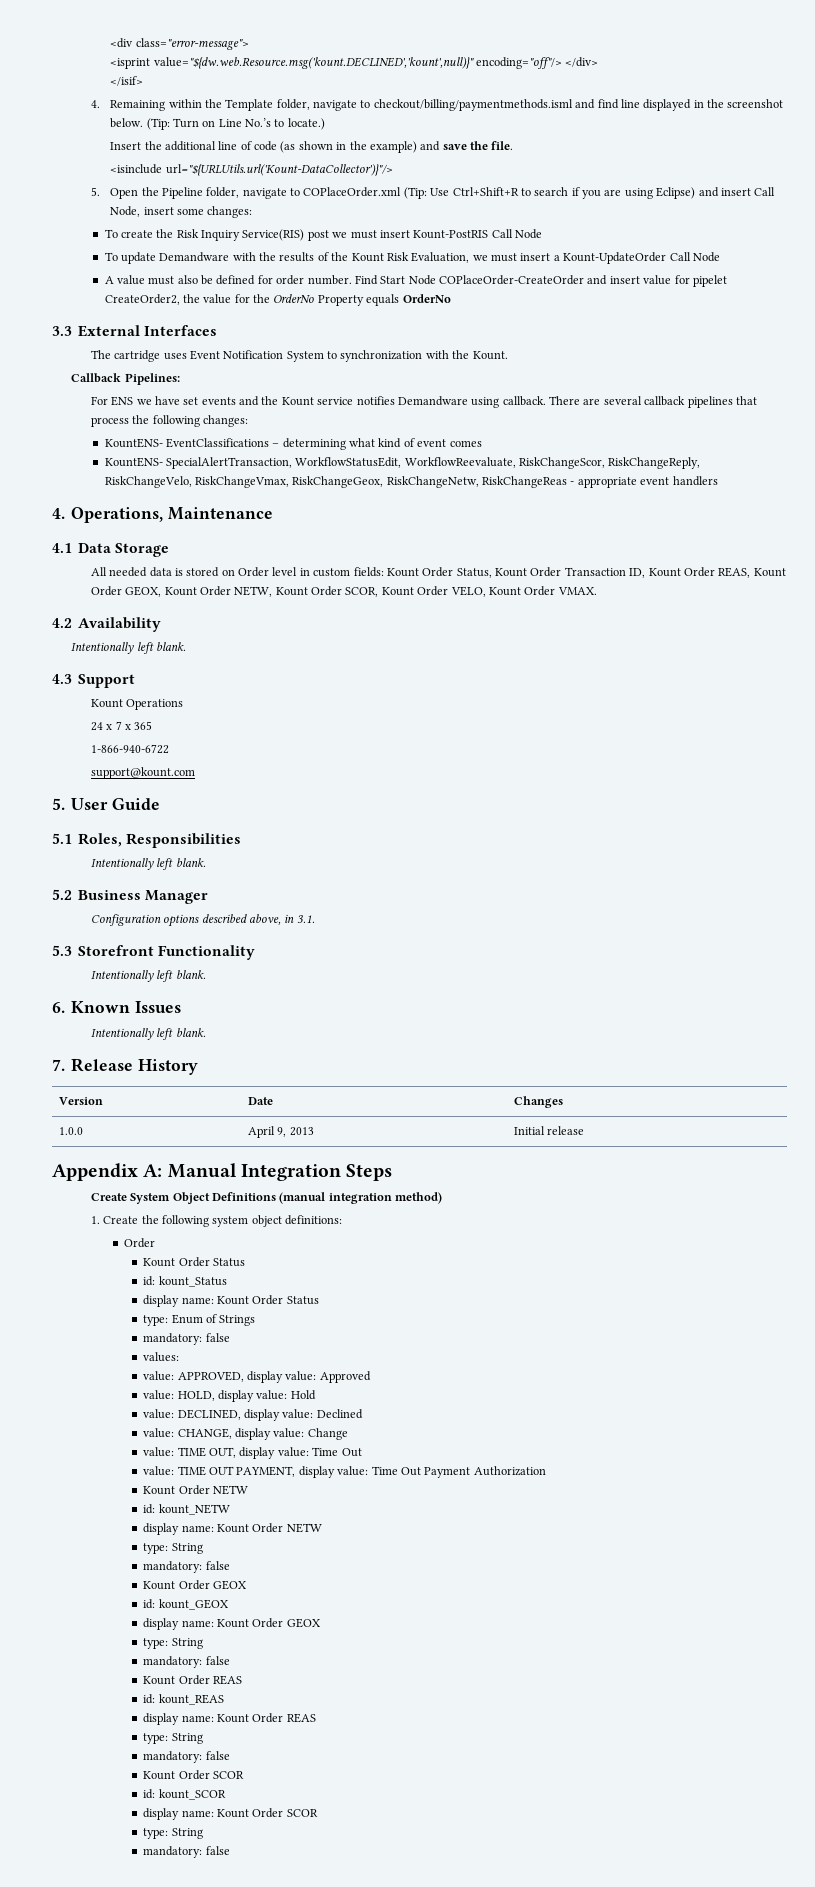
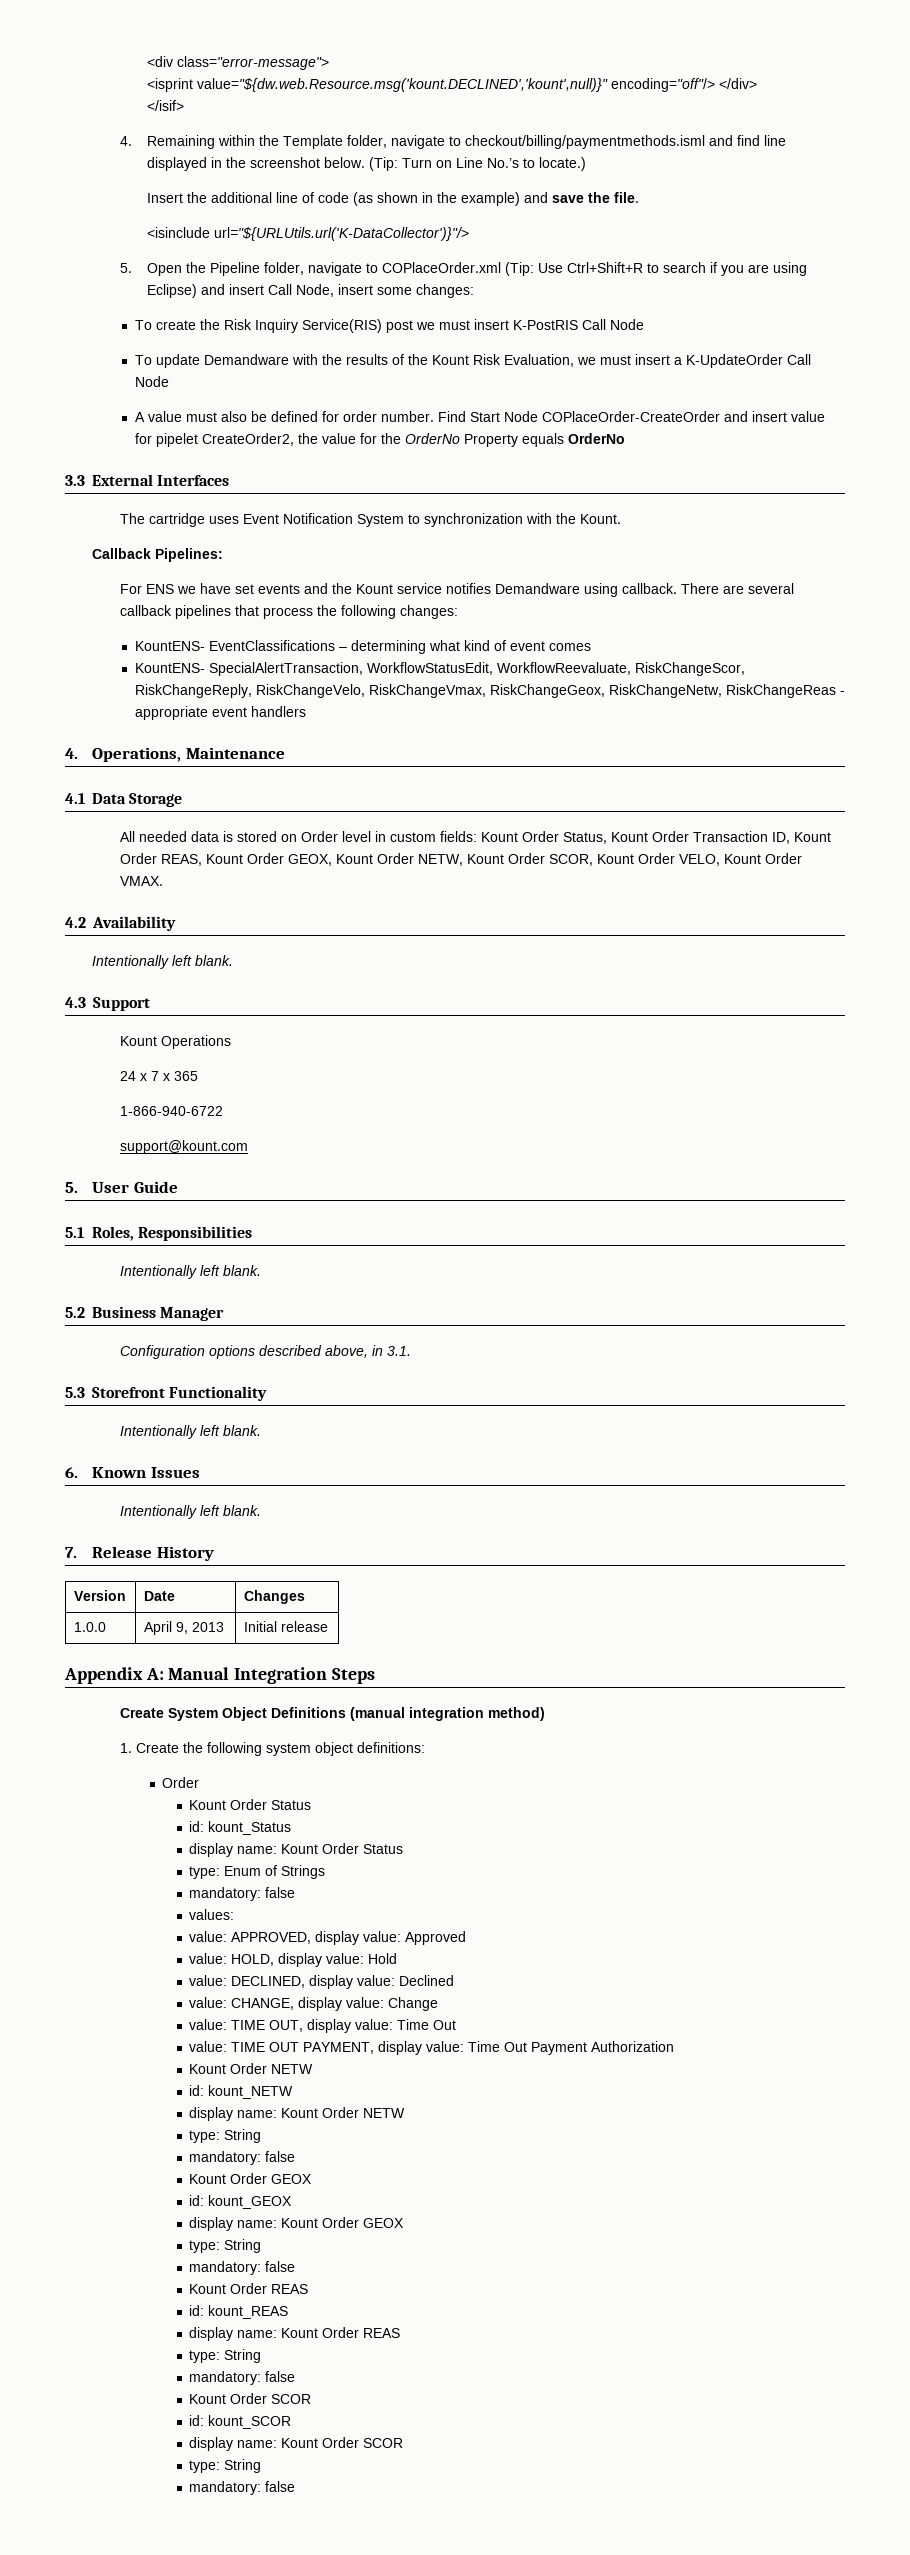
[165,164,393,176] url="${URLUtils.url('Kount-DataCollector')}"/> -> [213,227,469,241] url="${URLUtils.url('K-DataCollector')}"/>
[413,230,489,239] Kount-PostRIS -> [512,320,578,330] K-PostRIS
[563,252,667,264] Kount-UpdateOrder -> [685,354,783,368] K-UpdateOrder

